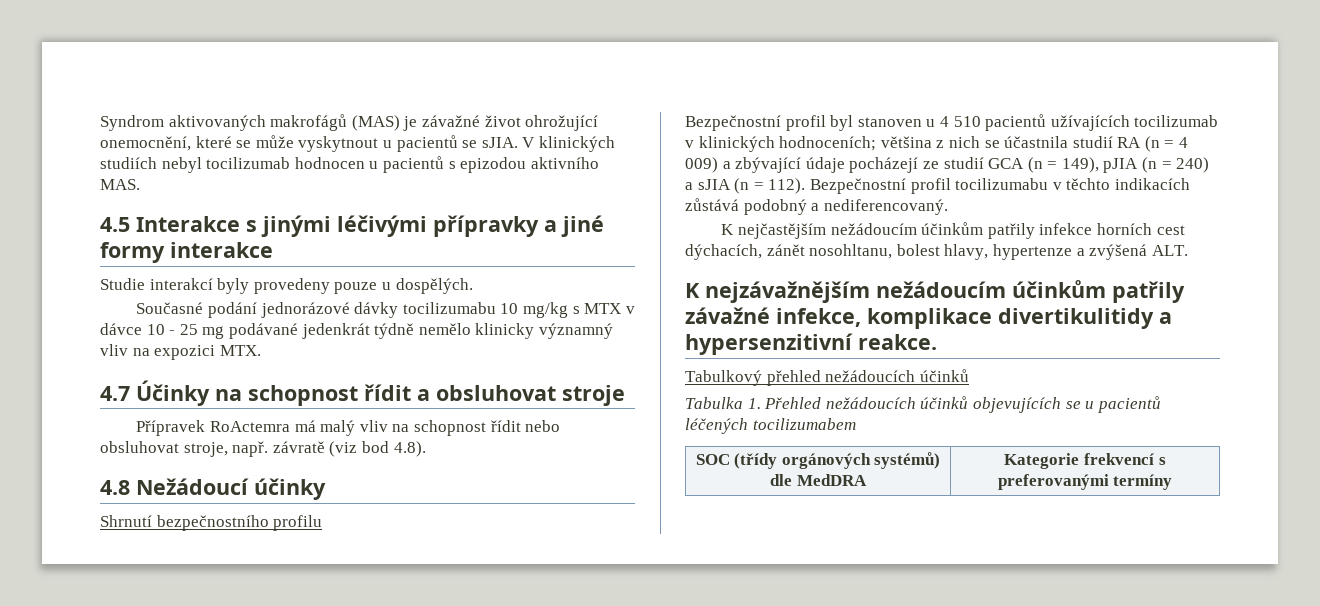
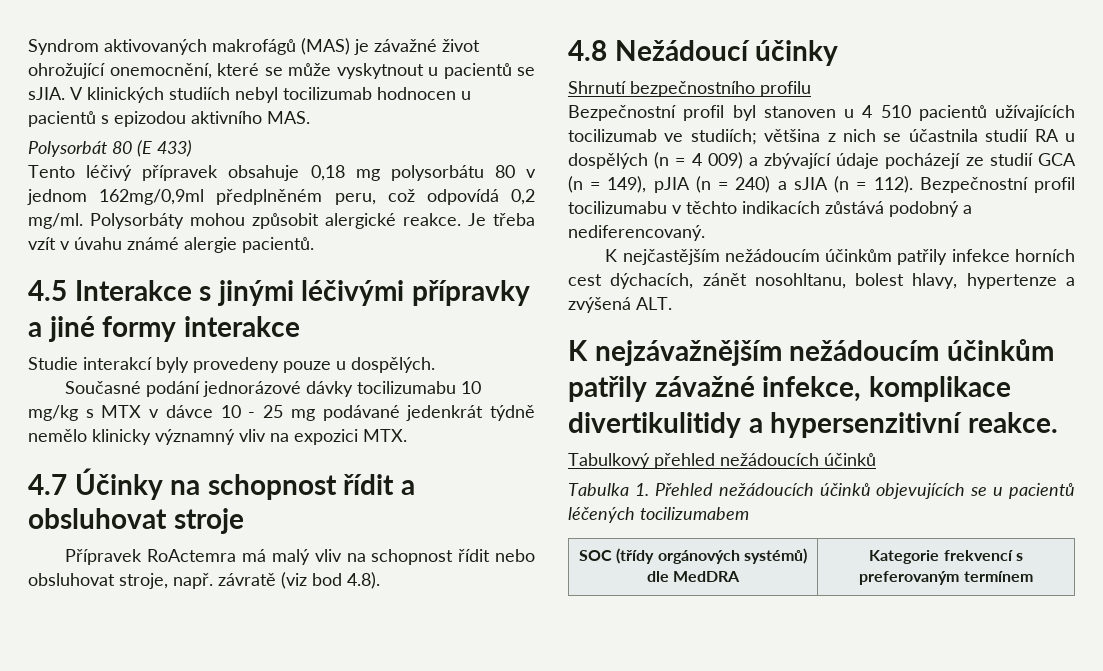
(140, 184) none -> [28,140,192,157] [28,165,536,181] [27,189,536,205] [28,213,535,229] [28,237,314,253] // Polysorbát 80 (E 433) // Tento léčivý přípravek obsahuje 0,18 mg polysorbátu 80 v jednom 162mg/0,9ml předplněném peru, což odpovídá 0,2 mg/ml. Polysorbáty mohou způsobit alergické reakce. Je třeba vzít v úvahu známé alergie pacientů.
[685,136,877,152] v klinických hodnoceních; -> [664,129,757,145] ve studiích;
(1142, 142) none -> [1065,133,1075,142] [568,153,648,169] u dospělých
[997,474,1173,490] preferovanými termíny -> [859,571,1033,585] preferovaným termínem

